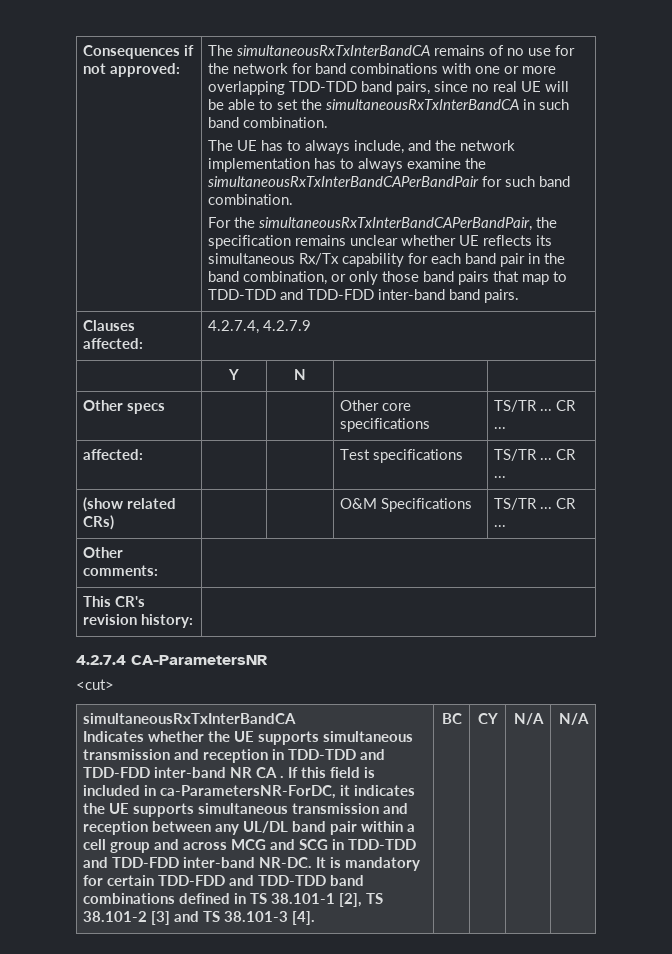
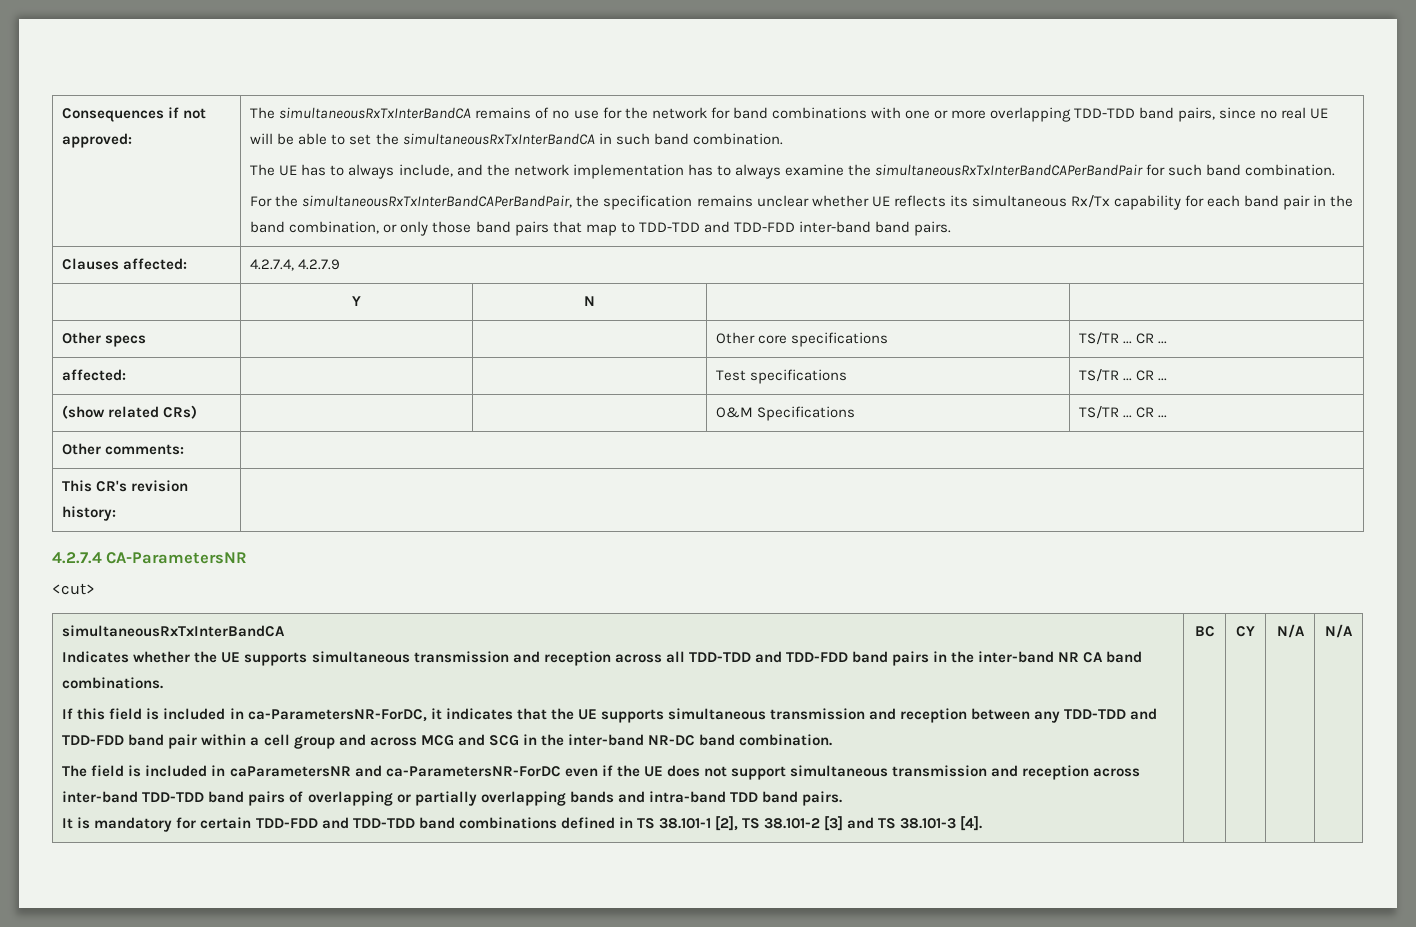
[272,749,386,760] [83,767,151,778] in TDD-TDD and TDD-FDD -> [614,651,975,666] across all TDD-TDD and TDD-FDD band pairs in the
[280,776,285,778] . -> [1106,651,1143,663] [62,677,164,689] band combinations. //
(416, 790) none -> [516,708,547,720] that
[243,821,289,833] UL/DL -> [1064,708,1158,720] [62,735,125,745] TDD-TDD and TDD-FDD
[348,839,417,850] [83,857,313,868] TDD-TDD and TDD-FDD inter-band NR-DC. -> [540,734,833,746] [62,765,1141,780] [62,791,842,806] the inter-band NR-DC band combination. // The field is included in caParametersNR and ca-ParametersNR-ForDC even if the UE does not support simultaneous transmission and reception across inter-band TDD-TDD band pairs of overlapping or partially overlapping bands and intra-band TDD band pairs. //

